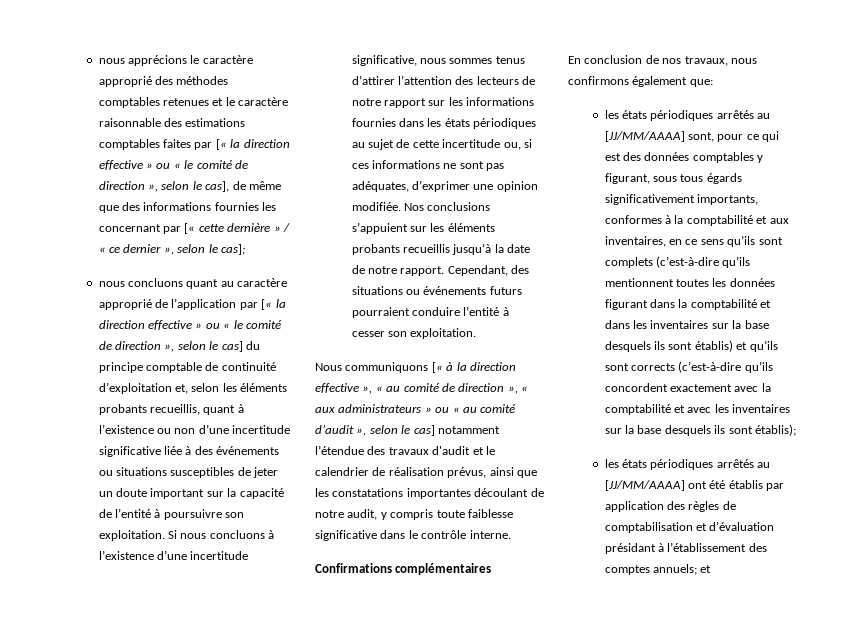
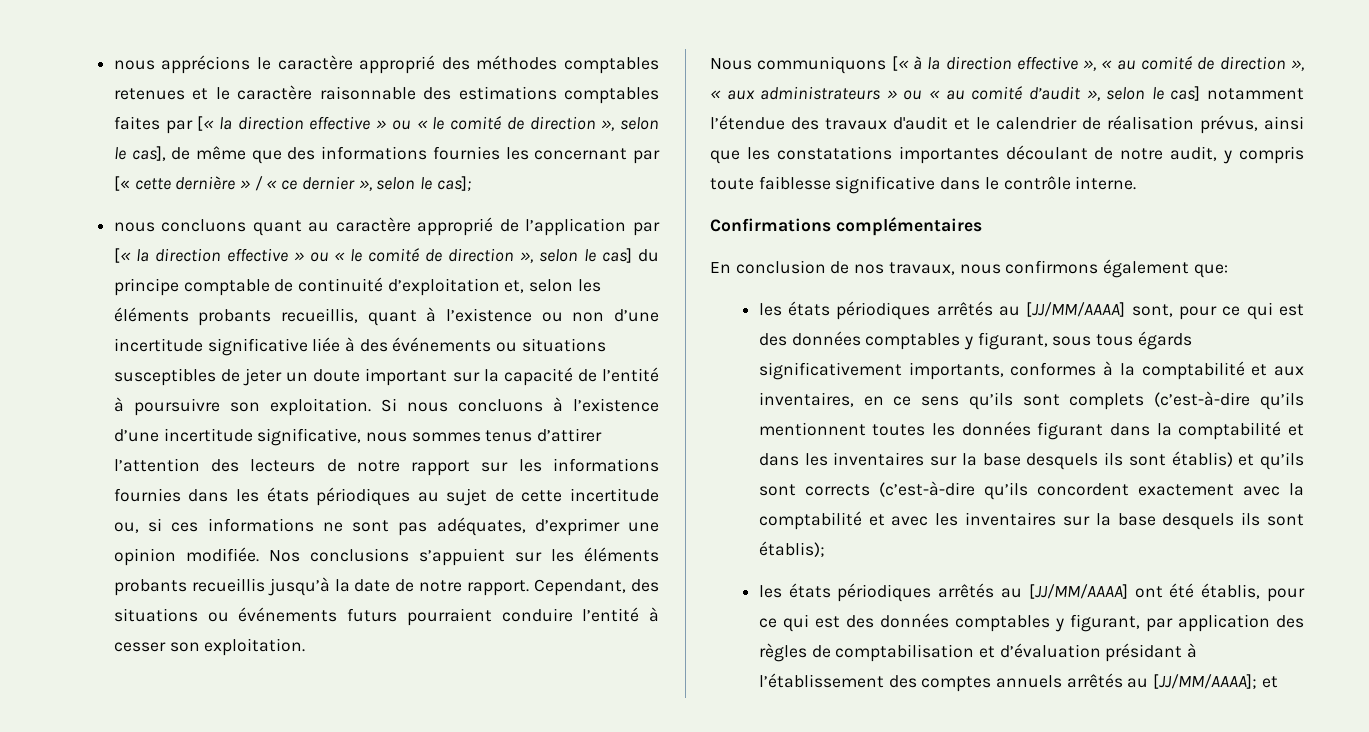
[728,480,763,489] établis -> [1201,583,1305,602] [758,613,1140,632] établis, pour ce qui est des données comptables y figurant,
[653,564,698,575] annuels; -> [995,673,1258,689] annuels arrêtés au [JJ/MM/AAAA];

